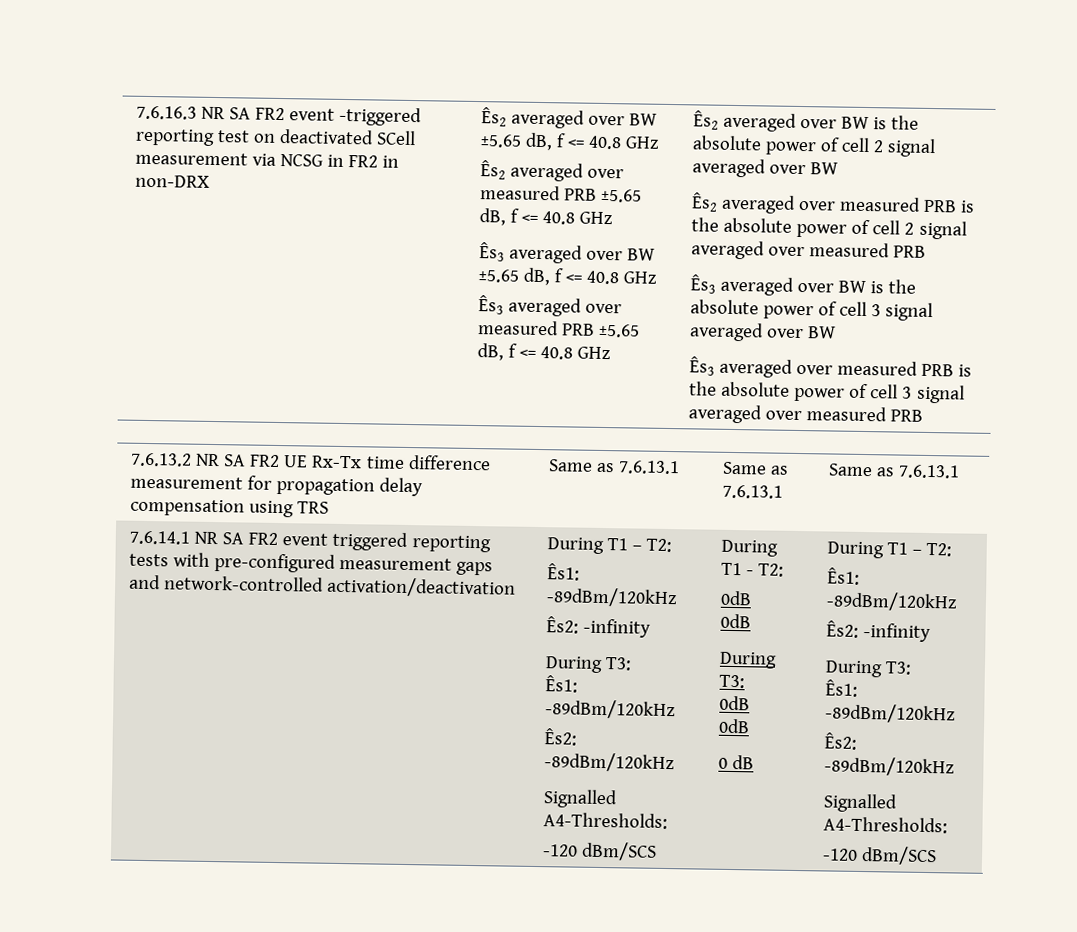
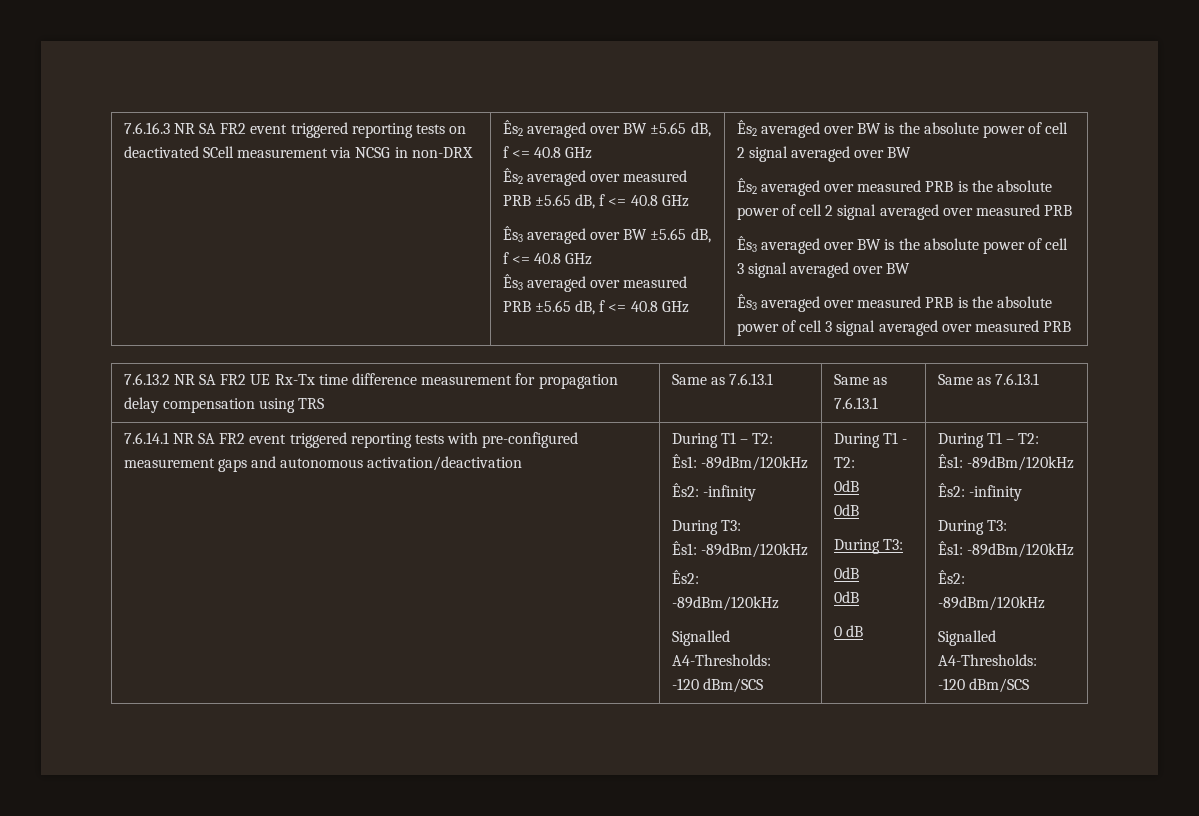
[339,106,423,127] [134,128,250,146] -triggered reporting test -> [290,122,446,138] triggered reporting tests
[348,155,400,168] FR2 in -> (408, 152) none
[163,575,324,592] network-controlled -> [280,458,364,468] autonomous

